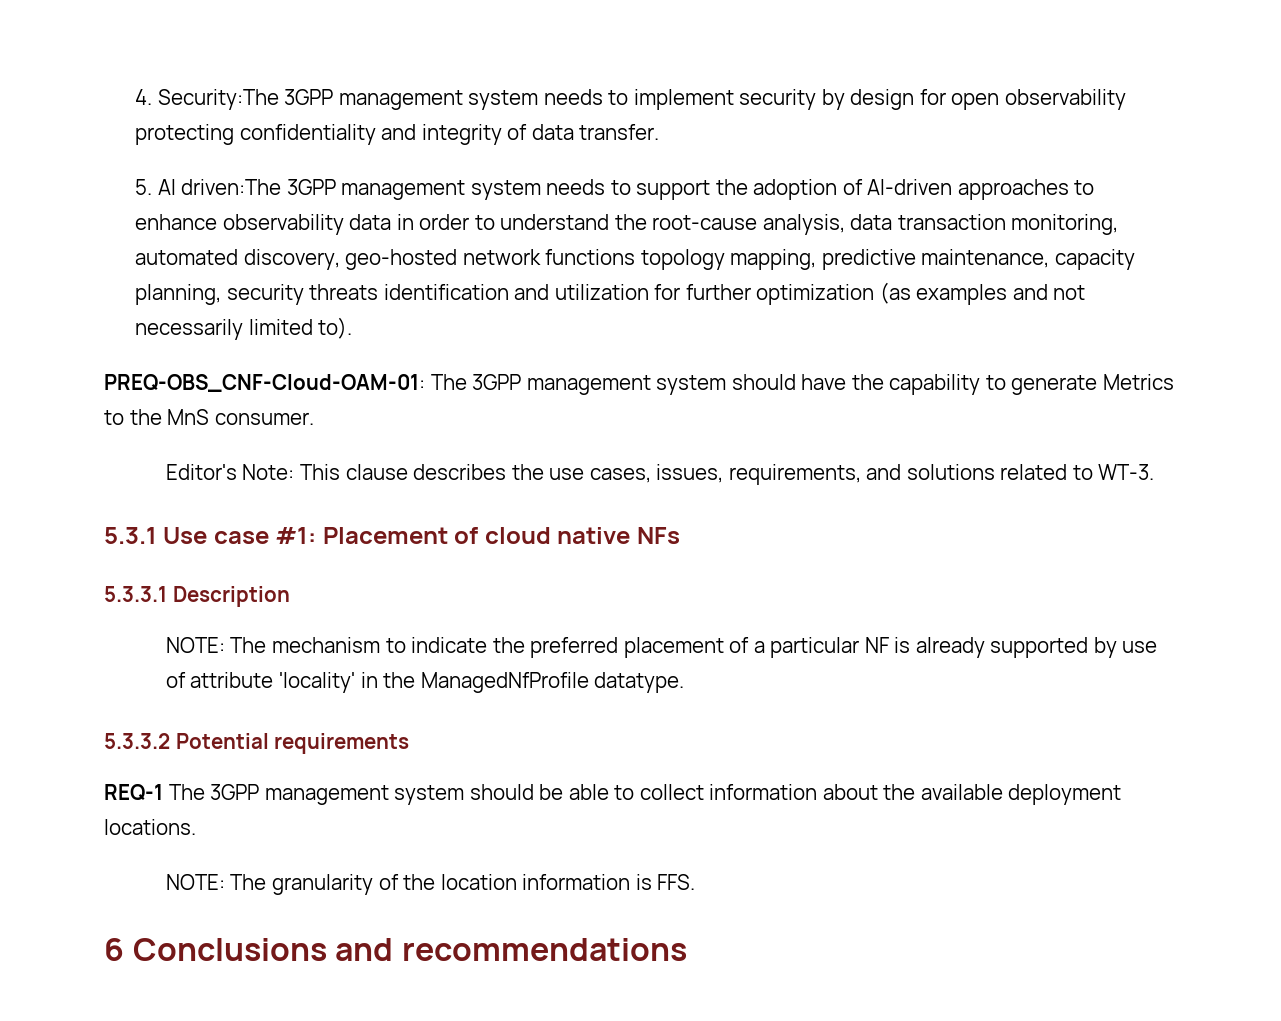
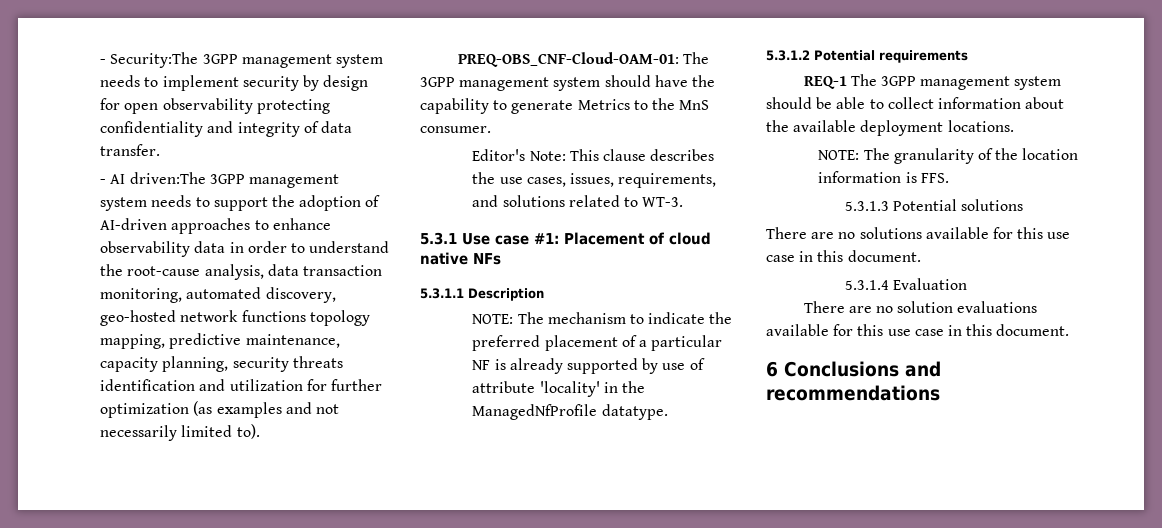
[134,89,152,105] 4. -> [100,59,107,64] -
[134,179,152,195] 5. -> [100,179,107,184] -
[104,586,167,602] 5.3.3.1 -> [420,288,464,299] 5.3.1.1
[104,733,170,749] 5.3.3.2 -> [766,50,810,61] 5.3.1.2
(696, 882) none -> [844,199,1023,211] [766,227,1071,239] [766,250,921,262] [844,278,967,290] [803,301,1038,313] [766,324,1070,336] // 5.3.1.3 Potential solutions // There are no solutions available for this use case in this document. // 5.3.1.4 Evaluation // There are no solution evaluations available for this use case in this document.

